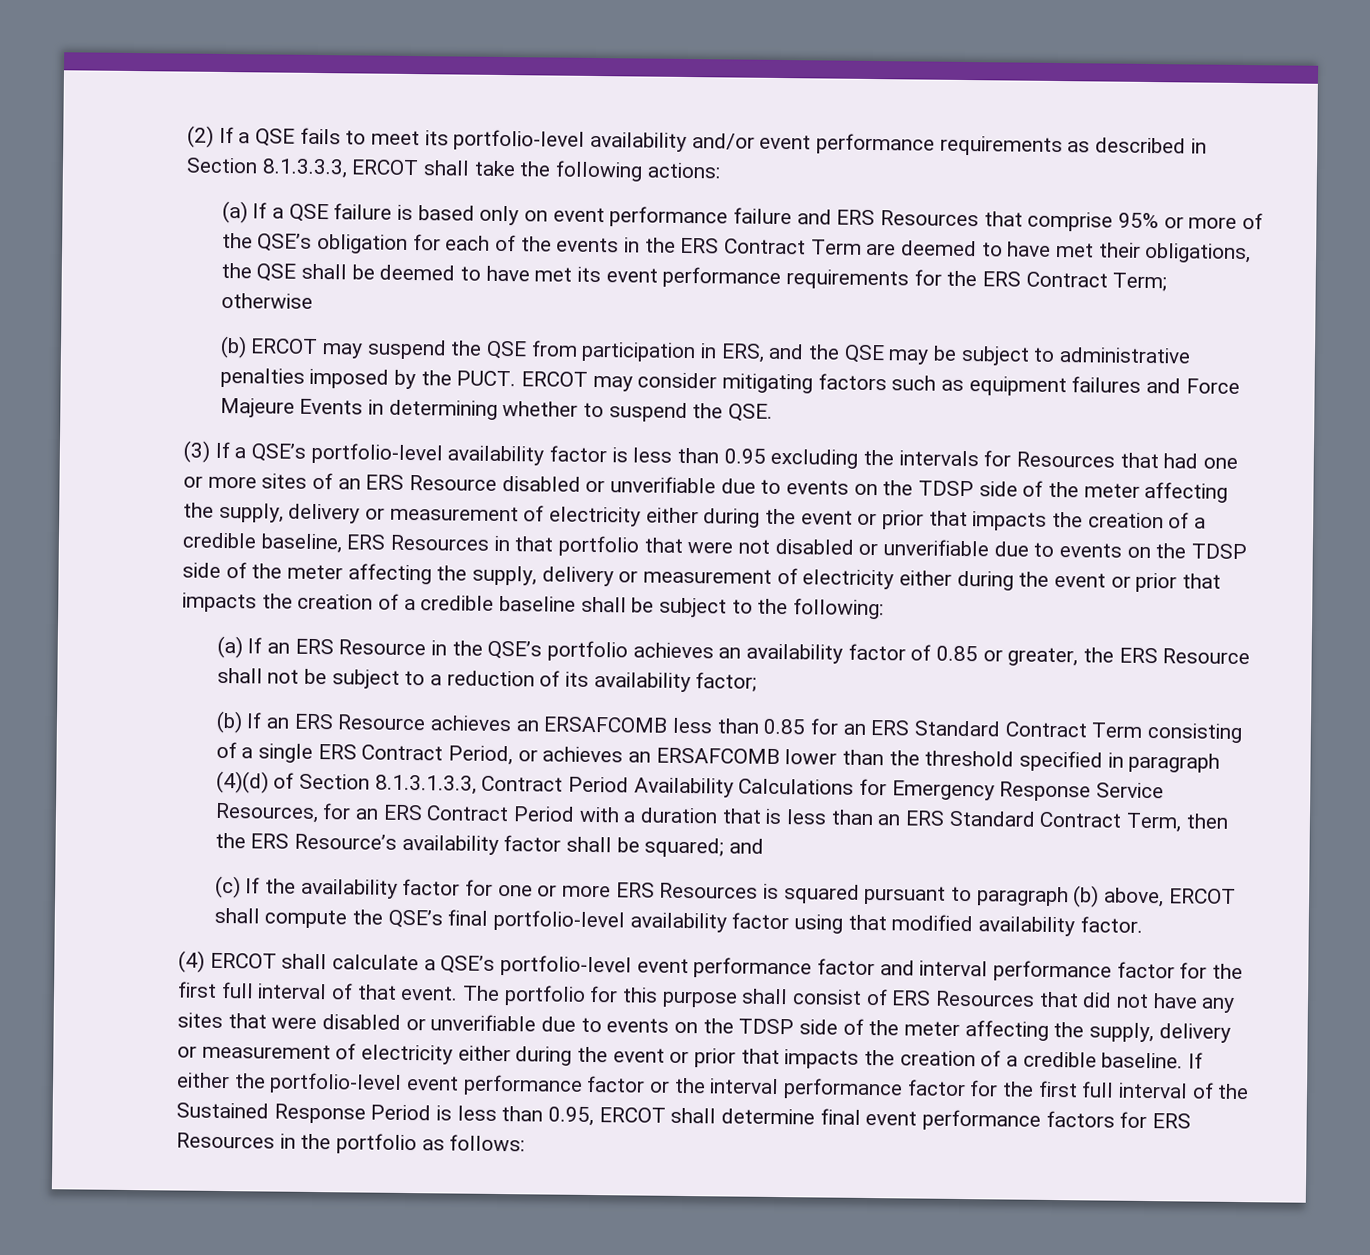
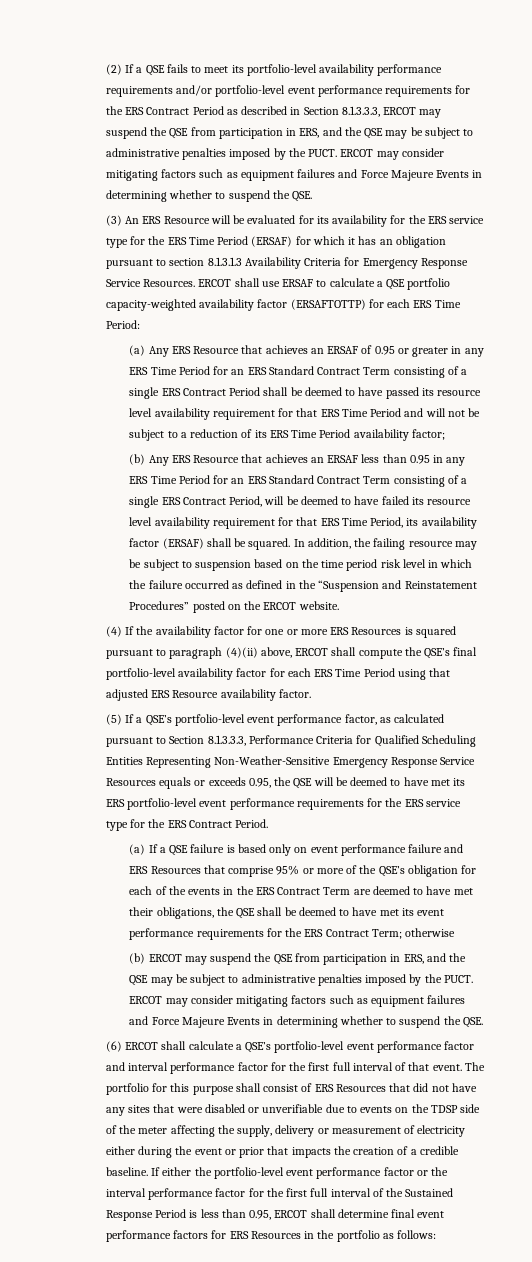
[691,133,1063,157] and/or event performance requirements -> [377,64,443,76] [105,85,471,97] [105,106,224,115] performance requirements and/or portfolio-level event performance requirements for the ERS Contract Period
[423,160,721,182] shall take the following actions: -> [419,109,442,118] [105,127,474,139] [105,148,444,160] [105,169,483,181] [105,190,313,202] [105,215,485,227] [105,236,446,248] [105,257,468,269] [105,278,451,290] [105,299,461,311] [105,320,140,329] [129,345,484,357] [129,366,468,378] [129,387,482,399] [129,408,481,420] [129,429,445,441] [129,454,466,466] [129,475,468,487] [129,496,472,508] [129,517,477,529] [129,538,477,550] [129,559,473,571] [129,580,477,592] [129,601,339,613] [105,626,456,638] [105,647,478,659] [105,668,451,680] [105,689,311,701] [105,714,445,726] [105,735,476,747] [105,756,476,768] [105,777,466,789] [105,798,461,810] [105,819,269,831] may suspend the QSE from participation in ERS, and the QSE may be subject to administrative penalties imposed by the PUCT. ERCOT may consider mitigating factors such as equipment failures and Force Majeure Events in determining whether to suspend the QSE. // (3) An ERS Resource will be evaluated for its availability for the ERS service type for the ERS Time Period (ERSAF) for which it has an obligation pursuant to section 8.1.3.1.3 Availability Criteria for Emergency Response Service Resources. ERCOT shall use ERSAF to calculate a QSE portfolio capacity-weighted availability factor (ERSAFTOTTP) for each ERS Time Period: // (a) Any ERS Resource that achieves an ERSAF of 0.95 or greater in any ERS Time Period for an ERS Standard Contract Term consisting of a single ERS Contract Period shall be deemed to have passed its resource level availability requirement for that ERS Time Period and will not be subject to a reduction of its ERS Time Period availability factor; // (b) Any ERS Resource that achieves an ERSAF less than 0.95 in any ERS Time Period for an ERS Standard Contract Term consisting of a single ERS Contract Period, will be deemed to have failed its resource level availability requirement for that ERS Time Period, its availability factor (ERSAF) shall be squared. In addition, the failing resource may be subject to suspension based on the time period risk level in which the failure occurred as defined in the “Suspension and Reinstatement Procedures” posted on the ERCOT website. // (4) If the availability factor for one or more ERS Resources is squared pursuant to paragraph (4)(ii) above, ERCOT shall compute the QSE’s final portfolio-level availability factor for each ERS Time Period using that adjusted ERS Resource availability factor. // (5) If a QSE’s portfolio-level event performance factor, as calculated pursuant to Section 8.1.3.3.3, Performance Criteria for Qualified Scheduling Entities Representing Non-Weather-Sensitive Emergency Response Service Resources equals or exceeds 0.95, the QSE will be deemed to have met its ERS portfolio-level event performance requirements for the ERS service type for the ERS Contract Period.
[183,440,1239,469] [183,472,1229,503] [183,502,1207,531] [182,532,1248,560] [182,562,1222,593] [182,592,885,620] [216,635,1251,667] [216,667,758,693] [215,710,1243,744] [215,741,1221,773] [215,770,1164,802] [214,802,1229,833] [214,832,764,858] [214,875,1236,908] [213,907,1143,937] [178,950,206,973] (3) If a QSE’s portfolio-level availability factor is less than 0.95 excluding the intervals for Resources that had one or more sites of an ERS Resource disabled or unverifiable due to events on the TDSP side of the meter affecting the supply, delivery or measurement of electricity either during the event or prior that impacts the creation of a credible baseline, ERS Resources in that portfolio that were not disabled or unverifiable due to events on the TDSP side of the meter affecting the supply, delivery or measurement of electricity either during the event or prior that impacts the creation of a credible baseline shall be subject to the following: // (a) If an ERS Resource in the QSE’s portfolio achieves an availability factor of 0.85 or greater, the ERS Resource shall not be subject to a reduction of its availability factor; // (b) If an ERS Resource achieves an ERSAFCOMB less than 0.85 for an ERS Standard Contract Term consisting of a single ERS Contract Period, or achieves an ERSAFCOMB lower than the threshold specified in paragraph (4)(d) of Section 8.1.3.1.3.3, Contract Period Availability Calculations for Emergency Response Service Resources, for an ERS Contract Period with a duration that is less than an ERS Standard Contract Term, then the ERS Resource’s availability factor shall be squared; and // (c) If the availability factor for one or more ERS Resources is squared pursuant to paragraph (b) above, ERCOT shall compute the QSE’s final portfolio-level availability factor using that modified availability factor. // (4) -> [105,1041,122,1052] (6)

